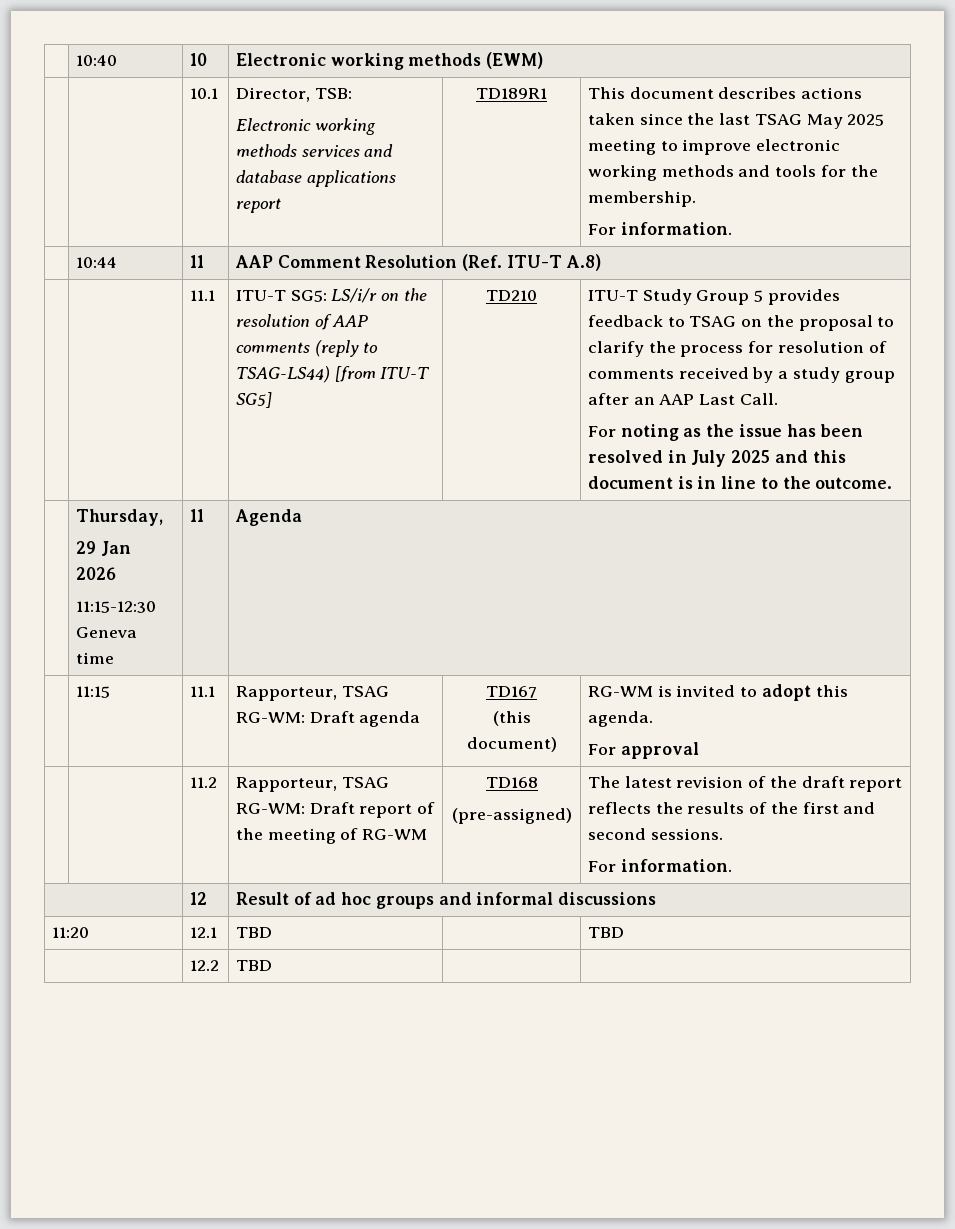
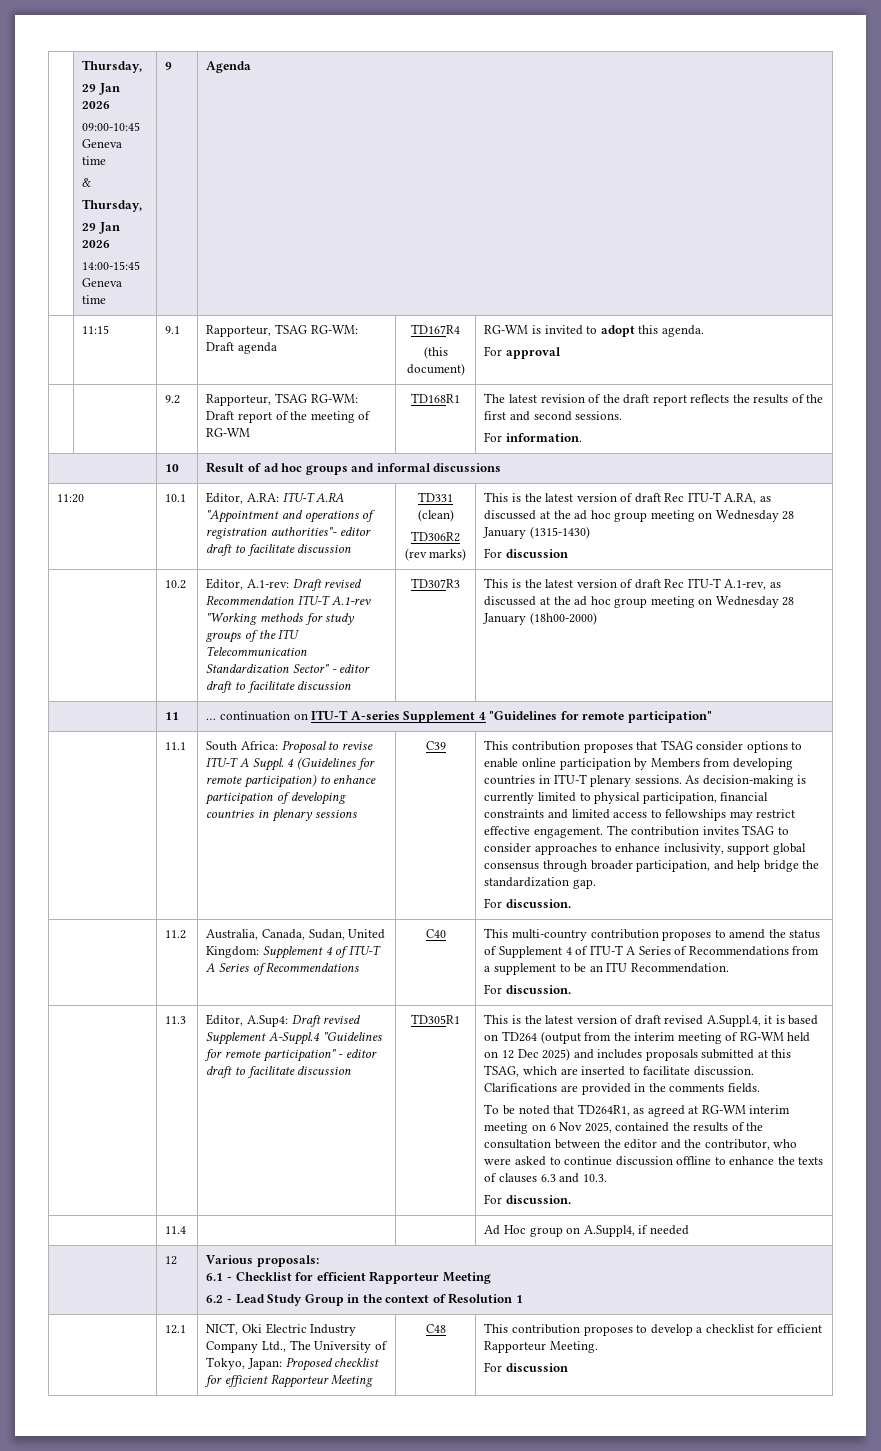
[75,55,117,66] [189,53,207,66] [235,52,544,70] [189,88,218,99] [235,87,352,102] [235,118,376,135] [235,144,394,157] [235,170,396,187] [235,198,281,213] [476,88,547,99] [587,87,863,99] [587,113,885,129] [587,139,841,155] [587,165,878,181] [587,191,696,207] [587,222,732,235] [75,257,117,268] [189,255,204,268] [234,254,601,271] [189,290,215,301] [235,288,427,303] [235,314,369,330] [235,340,379,357] [235,366,430,383] [235,392,272,408] [486,290,537,301] [587,289,840,305] [587,315,895,331] [587,341,887,357] [587,367,895,383] [587,393,778,405] [587,424,864,441] [587,450,846,467] [587,476,893,489] [75,509,163,526] [75,541,131,556] [75,567,116,580] [75,601,156,613] | 10:40 | 10 | Electronic working methods (EWM) // | | 10.1 | Director, TSB: // Electronic working methods services and database applications report | TD189R1 | This document describes actions taken since the last TSAG May 2025 meeting to improve electronic working methods and tools for the membership. // For information. // | 10:44 | 11 | AAP Comment Resolution (Ref. ITU-T A.8) // | | 11.1 | ITU-T SG5: LS/i/r on the resolution of AAP comments (reply to TSAG-LS44) [from ITU-T SG5] | TD210 | ITU-T Study Group 5 provides feedback to TSAG on the proposal to clarify the process for resolution of comments received by a study group after an AAP Last Call. // For noting as the issue has been resolved in July 2025 and this document is in line to the outcome. // | Thursday, // 29 Jan 2026 // 11:15-12:30 -> [82,60,143,73] [82,83,120,95] [82,101,111,109] [82,122,141,131] [82,139,123,148] [82,156,107,165] [82,178,92,187] [82,199,143,212] [82,222,120,234] [82,240,111,248] [82,261,141,270] | Thursday, // 29 Jan 2026 // 09:00-10:45 Geneva time // & // Thursday, // 29 Jan 2026 // 14:00-15:45
[189,509,204,522] 11 -> [165,62,173,70] 9
[189,686,215,697] 11.1 -> [165,326,181,334] 9.1
[486,686,537,698] TD167 -> [411,324,460,334] TD167R4
[189,777,217,788] 11.2 -> [165,395,181,404] 9.2
[485,777,538,788] [451,808,572,824] TD168 // (pre-assigned) -> [411,393,460,403] TD168R1
[189,892,207,905] 12 -> [165,464,180,472] 10
[189,927,217,938] [235,927,272,938] [587,927,624,938] [189,960,219,971] [235,960,272,971] 12.1 | TBD | | TBD // | 12.2 | TBD | | -> [165,494,187,502] [206,492,345,504] [206,510,376,523] [206,527,371,539] [206,544,352,556] [418,492,453,502] [417,509,454,522] [411,531,460,542] [404,548,467,561] [484,492,771,504] [484,510,795,522] [483,526,590,539] [484,548,568,558] [165,580,187,589] [206,578,363,591] [206,595,371,605] [206,613,356,625] [206,629,300,643] [206,646,308,656] [206,664,371,673] [206,681,352,693] [411,578,460,588] [484,578,781,590] [484,596,795,608] [483,612,597,625] [165,712,180,720] [206,710,712,723] [165,742,187,750] [206,740,373,754] [206,757,376,771] [206,774,377,788] [205,792,346,805] [206,809,358,822] [425,741,446,750] [484,740,803,753] [484,758,793,770] [484,774,807,787] [484,792,769,804] [484,809,796,821] [484,825,789,838] [484,843,806,855] [484,860,820,872] [484,877,596,889] [484,898,571,908] [165,930,187,939] [206,929,386,940] [206,945,381,959] [206,962,360,975] [425,929,446,938] [484,928,821,941] [484,945,820,958] [484,962,729,975] [484,984,571,994] [165,1016,187,1024] [206,1014,362,1027] [206,1032,382,1045] [204,1049,377,1062] [206,1066,352,1078] [411,1014,460,1024] [484,1014,819,1027] [484,1031,811,1044] [484,1048,792,1061] [484,1065,754,1077] [484,1083,760,1095] [484,1104,791,1117] [484,1122,764,1134] [484,1139,798,1150] [484,1156,824,1166] [484,1173,607,1183] [484,1194,571,1204] [165,1226,187,1234] [484,1225,689,1237] [165,1256,178,1265] [206,1255,319,1267] [206,1271,491,1284] [206,1293,523,1306] [165,1325,187,1334] [206,1323,357,1336] [206,1340,388,1353] [206,1357,380,1371] [204,1374,374,1388] [425,1324,446,1333] [484,1323,822,1336] [484,1341,598,1353] [484,1362,568,1372] 10.1 | Editor, A.RA: ITU-T A.RA "Appointment and operations of registration authorities"- editor draft to facilitate discussion | TD331 (clean) // TD306R2 (rev marks) | This is the latest version of draft Rec ITU-T A.RA, as discussed at the ad hoc group meeting on Wednesday 28 January (1315-1430) // For discussion // | 10.2 | Editor, A.1-rev: Draft revised Recommendation ITU-T A.1-rev "Working methods for study groups of the ITU Telecommunication Standardization Sector" - editor draft to facilitate discussion | TD307R3 | This is the latest version of draft Rec ITU-T A.1-rev, as discussed at the ad hoc group meeting on Wednesday 28 January (18h00-2000) // | 11 | … continuation on ITU-T A-series Supplement 4 "Guidelines for remote participation" // | 11.1 | South Africa: Proposal to revise ITU-T A Suppl. 4 (Guidelines for remote participation) to enhance participation of developing countries in plenary sessions | C39 | This contribution proposes that TSAG consider options to enable online participation by Members from developing countries in ITU-T plenary sessions. As decision-making is currently limited to physical participation, financial constraints and limited access to fellowships may restrict effective engagement. The contribution invites TSAG to consider approaches to enhance inclusivity, support global consensus through broader participation, and help bridge the standardization gap. // For discussion. // | 11.2 | Australia, Canada, Sudan, United Kingdom: Supplement 4 of ITU-T A Series of Recommendations | C40 | This multi-country contribution proposes to amend the status of Supplement 4 of ITU-T A Series of Recommendations from a supplement to be an ITU Recommendation. // For discussion. // | 11.3 | Editor, A.Sup4: Draft revised Supplement A-Suppl.4 "Guidelines for remote participation" - editor draft to facilitate discussion | TD305R1 | This is the latest version of draft revised A.Suppl.4, it is based on TD264 (output from the interim meeting of RG-WM held on 12 Dec 2025) and includes proposals submitted at this TSAG, which are inserted to facilitate discussion. Clarifications are provided in the comments fields. // To be noted that TD264R1, as agreed at RG-WM interim meeting on 6 Nov 2025, contained the results of the consultation between the editor and the contributor, who were asked to continue discussion offline to enhance the texts of clauses 6.3 and 10.3. // For discussion. // | 11.4 | | | Ad Hoc group on A.Suppl4, if needed // | 12 | Various proposals: // 6.1 - Checklist for efficient Rapporteur Meeting // 6.2 - Lead Study Group in the context of Resolution 1 // | 12.1 | NICT, Oki Electric Industry Company Ltd., The University of Tokyo, Japan: Proposed checklist for efficient Rapporteur Meeting | C48 | This contribution proposes to develop a checklist for efficient Rapporteur Meeting. // For discussion

